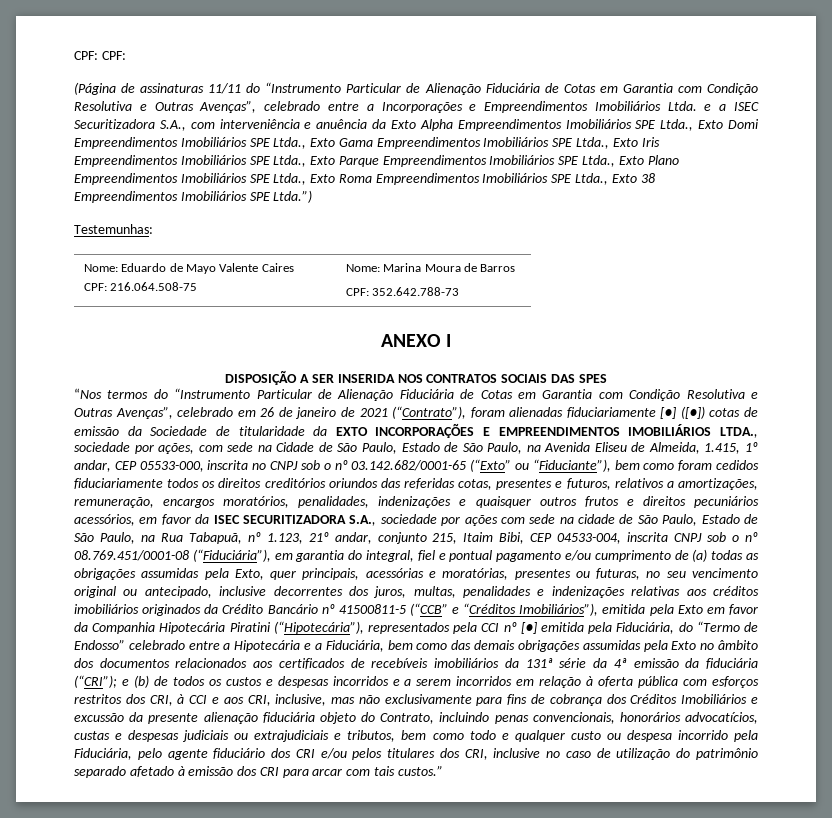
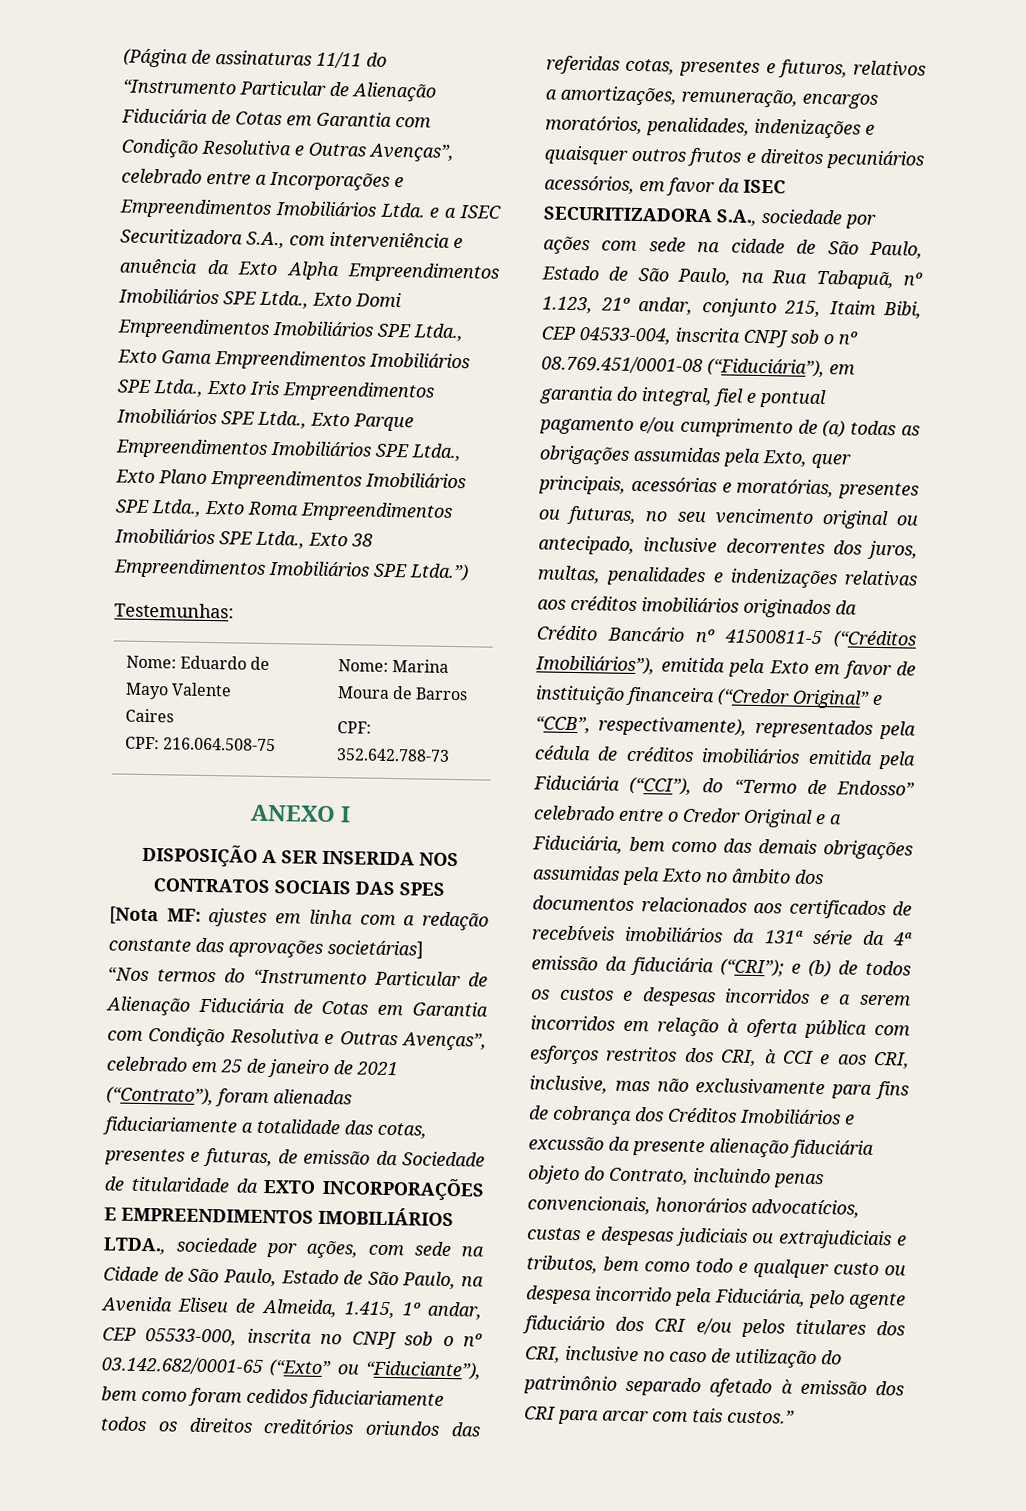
[74,51,126,60] CPF: CPF: // -> (123, 58) none
(607, 378) none -> [109,906,490,931] [108,937,423,959] // [Nota MF: ajustes em linha com a redação constante das aprovações societárias]
[260,407,275,417] 26 -> [220,1059,242,1073] 25
[660,406,741,419] [●] ([●]) cotas -> [241,1118,427,1139] [104,1147,273,1168] a totalidade das cotas, presentes e futuras,
[409,603,517,616] (“CCB” e “Créditos -> [833,630,917,649] (“Créditos
[74,621,675,634] da Companhia Hipotecária Piratini (“Hipotecária”), representados pela CCI nº [●] emitida pela Fiduciária, -> [896,661,916,676] [535,685,883,709] [535,715,916,740] [534,745,916,770] [533,775,693,795] de instituição financeira (“Credor Original” e “CCB”, respectivamente), representados pela cédula de créditos imobiliários emitida pela Fiduciária (“CCI”),
[223,640,301,652] a Hipotecária -> [667,807,813,828] o Credor Original

